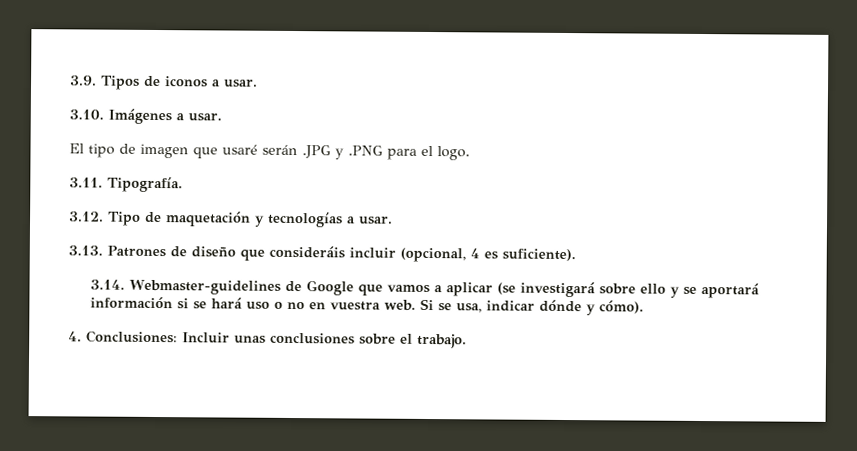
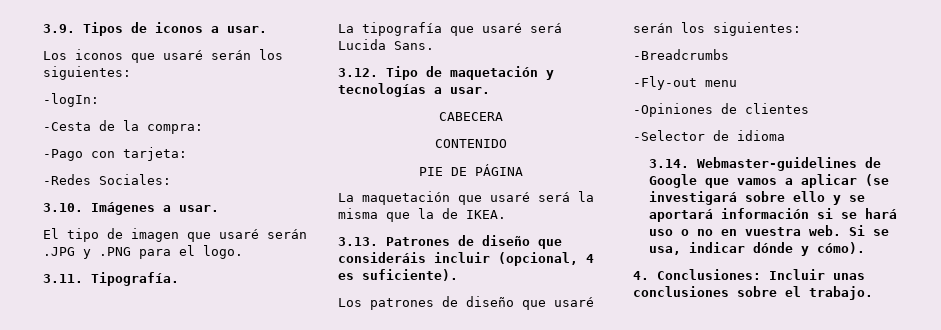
(258, 83) none -> [43,49,283,63] [43,66,131,80] [43,93,99,107] [43,120,203,134] [43,147,187,161] [43,174,171,185] // Los iconos que usaré serán los siguientes: // -logIn: // -Cesta de la compra: // -Pago con tarjeta: // -Redes Sociales:
(183, 184) none -> [338,22,562,36] [338,39,434,50] // La tipografía que usaré será Lucida Sans.
(393, 220) none -> [438,112,503,121] [434,139,507,148] [418,164,523,176] [338,191,594,205] [338,208,506,222] // CABECERA // CONTENIDO // PIE DE PÁGINA // La maquetación que usaré será la misma que la de IKEA.
(576, 255) none -> [338,296,594,310] [633,22,801,36] [633,49,729,60] [633,76,737,90] [633,103,809,117] [633,130,785,141] // Los patrones de diseño que usaré serán los siguientes: // -Breadcrumbs // -Fly-out menu // -Opiniones de clientes // -Selector de idioma

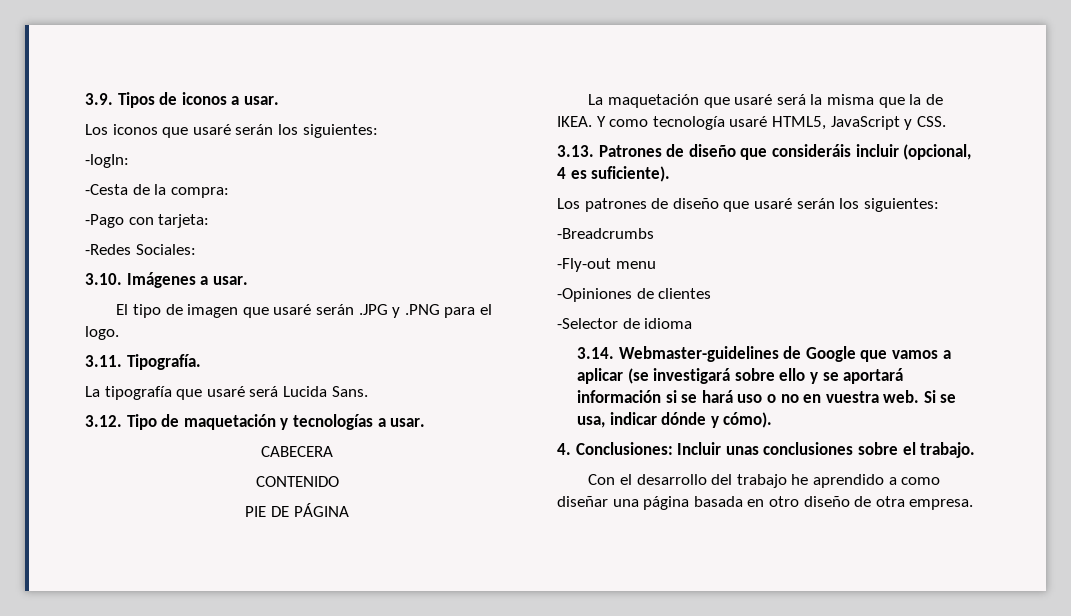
(506, 214) none -> [596,116,946,130] Y como tecnología usaré HTML5, JavaScript y CSS.
(873, 293) none -> [588,474,941,488] [557,496,974,510] // Con el desarrollo del trabajo he aprendido a como diseñar una página basada en otro diseño de otra empresa.

